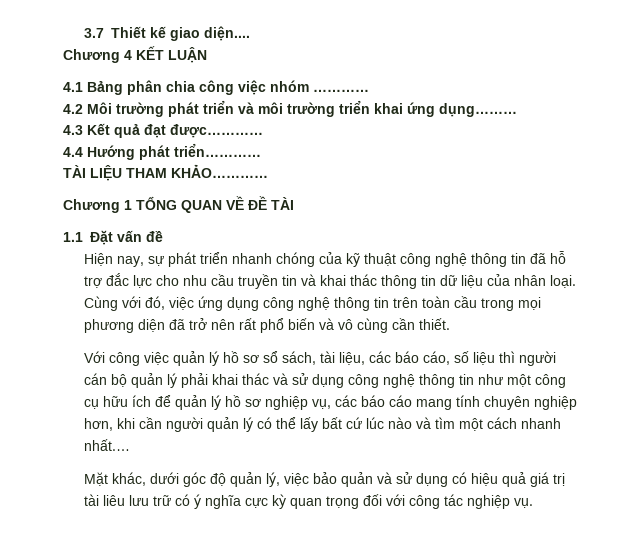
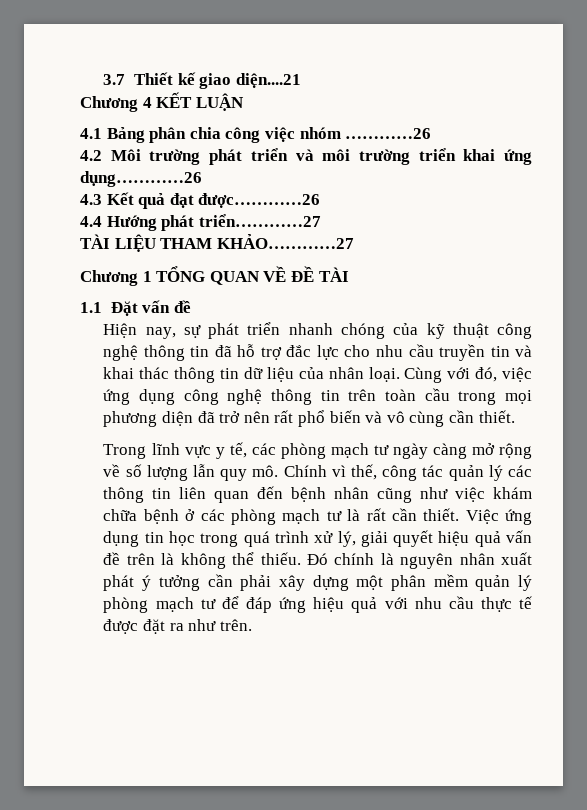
[203,26,250,41] diện.... -> [235,73,301,88] diện....21
[313,89,369,92] ………… -> [345,128,432,139] …………26
[439,103,517,117] dụng……… -> [80,171,202,187] dụng…………26
[170,124,263,138] được………… -> [198,193,321,208] được…………26
[174,143,261,157] triển………… -> [198,214,321,227] triển…………27
[171,164,268,178] KHẢO………… -> [216,234,354,249] KHẢO…………27
[83,351,556,366] [83,373,566,388] [83,395,577,410] [83,417,561,432] [83,439,130,451] [83,472,565,487] [83,494,533,509] Với công việc quản lý hồ sơ sổ sách, tài liệu, các báo cáo, số liệu thì người cán bộ quản lý phải khai thác và sử dụng công nghệ thông tin như một công cụ hữu ích để quản lý hồ sơ nghiệp vụ, các báo cáo mang tính chuyên nghiệp hơn, khi cần người quản lý có thể lấy bất cứ lúc nào và tìm một cách nhanh nhất.… // Mặt khác, dưới góc độ quản lý, việc bảo quản và sử dụng có hiệu quả giá trị tài liêu lưu trữ có ý nghĩa cực kỳ quan trọng đối với công tác nghiệp vụ. -> [103,442,532,459] [103,464,532,481] [103,486,532,503] [103,508,532,525] [103,530,532,547] [103,552,532,569] [103,574,533,591] [103,596,533,613] [103,619,252,634] Trong lĩnh vực y tế, các phòng mạch tư ngày càng mở rộng về số lượng lẫn quy mô. Chính vì thế, công tác quản lý các thông tin liên quan đến bệnh nhân cũng như việc khám chữa bệnh ở các phòng mạch tư là rất cần thiết. Việc ứng dụng tin học trong quá trình xử lý, giải quyết hiệu quả vấn đề trên là không thể thiếu. Đó chính là nguyên nhân xuất phát ý tưởng cần phải xây dựng một phân mềm quản lý phòng mạch tư để đáp ứng hiệu quả với nhu cầu thực tế được đặt ra như trên.

